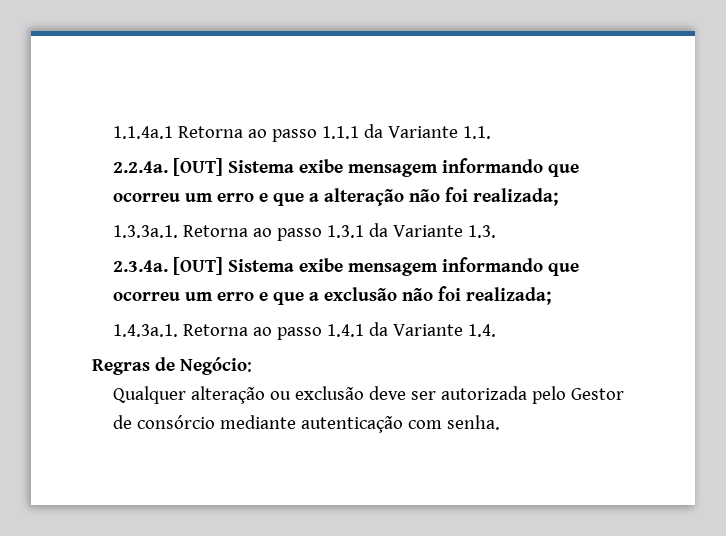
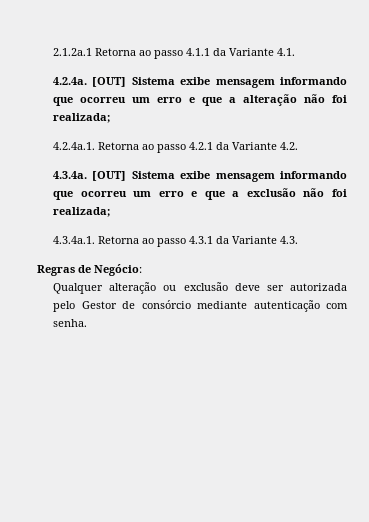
[112,124,491,142] [112,161,168,173] 1.1.4a.1 Retorna ao passo 1.1.1 da Variante 1.1. // 2.2.4a. -> [53,48,296,59] [53,77,88,85] 2.1.2a.1 Retorna ao passo 4.1.1 da Variante 4.1. // 4.2.4a.
[112,223,496,241] [112,260,168,272] 1.3.3a.1. Retorna ao passo 1.3.1 da Variante 1.3. // 2.3.4a. -> [53,142,299,153] [53,171,88,179] 4.2.4a.1. Retorna ao passo 4.2.1 da Variante 4.2. // 4.3.4a.
[112,322,496,340] 1.4.3a.1. Retorna ao passo 1.4.1 da Variante 1.4. -> [53,236,299,247] 4.3.4a.1. Retorna ao passo 4.3.1 da Variante 4.3.

